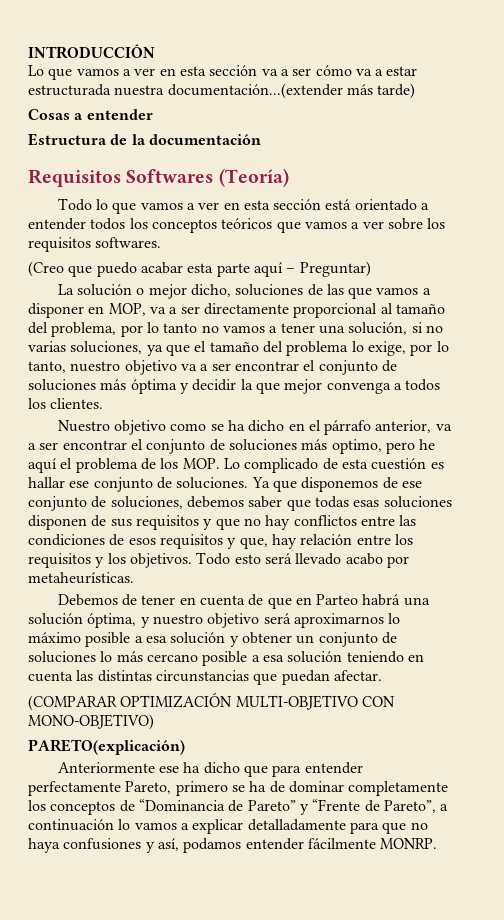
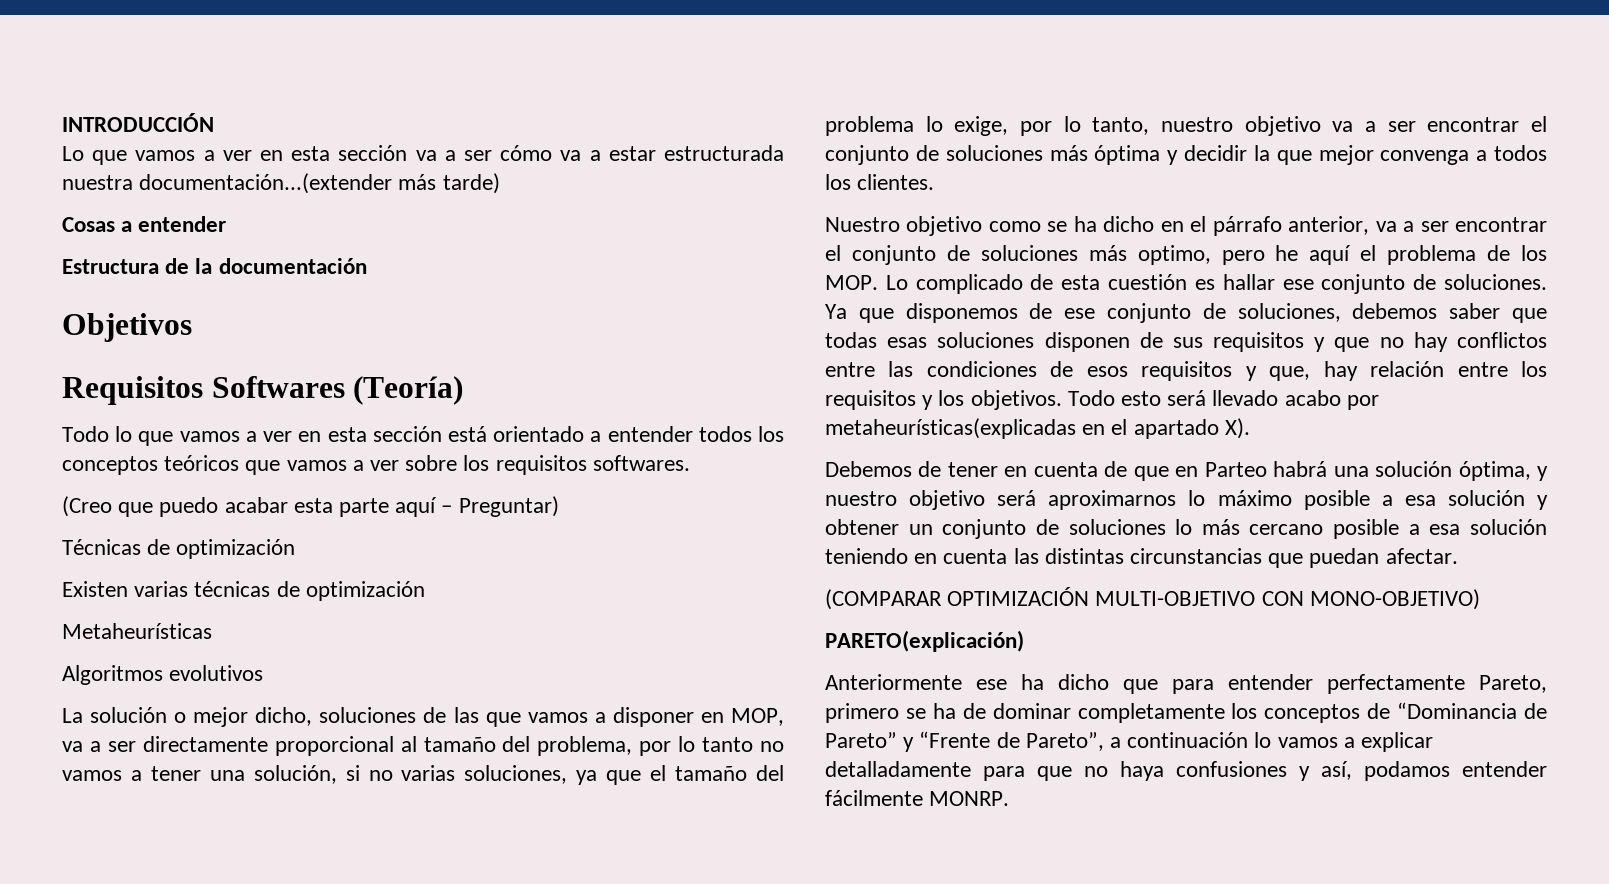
(261, 139) none -> [62,313,192,342] // Objetivos
(371, 269) none -> [62,539,296,559] [62,581,425,601] [62,623,212,639] [62,665,264,685] // Técnicas de optimización // Existen varias técnicas de optimización // Metaheurísticas // Algoritmos evolutivos
[28,572,134,584] metaheurísticas. -> [825,418,1250,439] metaheurísticas(explicadas en el apartado X).

